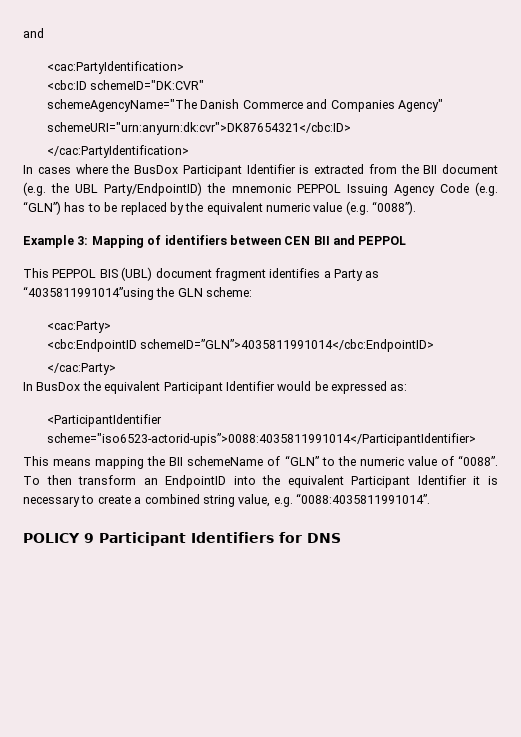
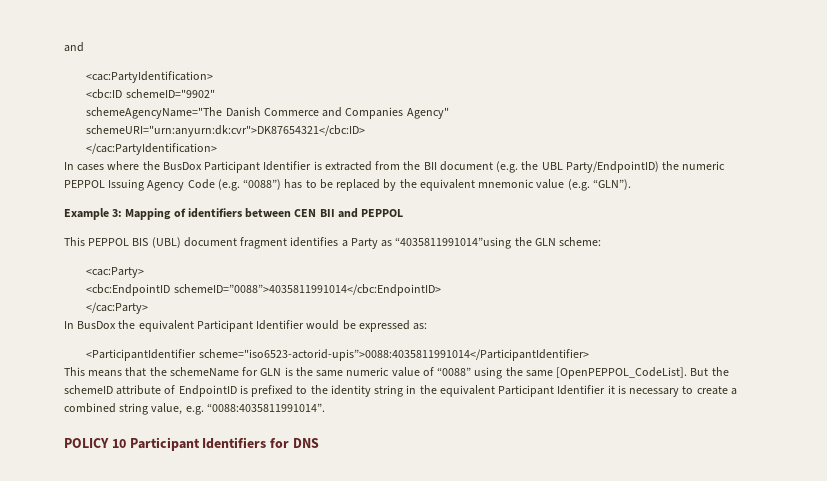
[90,80,205,90] schemeID="DK:CVR" -> [125,89,215,98] schemeID="9902"
[231,184,291,193] mnemonic -> [682,161,726,170] numeric
[23,201,61,215] “GLN”) -> [243,179,282,190] “0088”)
[266,203,310,212] numeric -> [478,179,535,188] mnemonic
[372,201,417,215] “0088”). -> [592,179,631,190] “GLN”).
[140,339,435,352] schemeID=”GLN”>4035811991014</cbc:EndpointID> -> [173,284,441,296] schemeID=”0088”>4035811991014</cbc:EndpointID>
[95,455,499,469] [23,475,256,488] mapping the BII schemeName of “GLN” to the numeric value of “0088”. To then transform an EndpointID into -> [125,367,729,379] [64,385,417,397] that the schemeName for GLN is the same numeric value of “0088” using the same [OpenPEPPOL_CodeList]. But the schemeID attribute of EndpointID is prefixed to the identity string in
[84,533,94,543] 9 -> [111,439,126,448] 10

